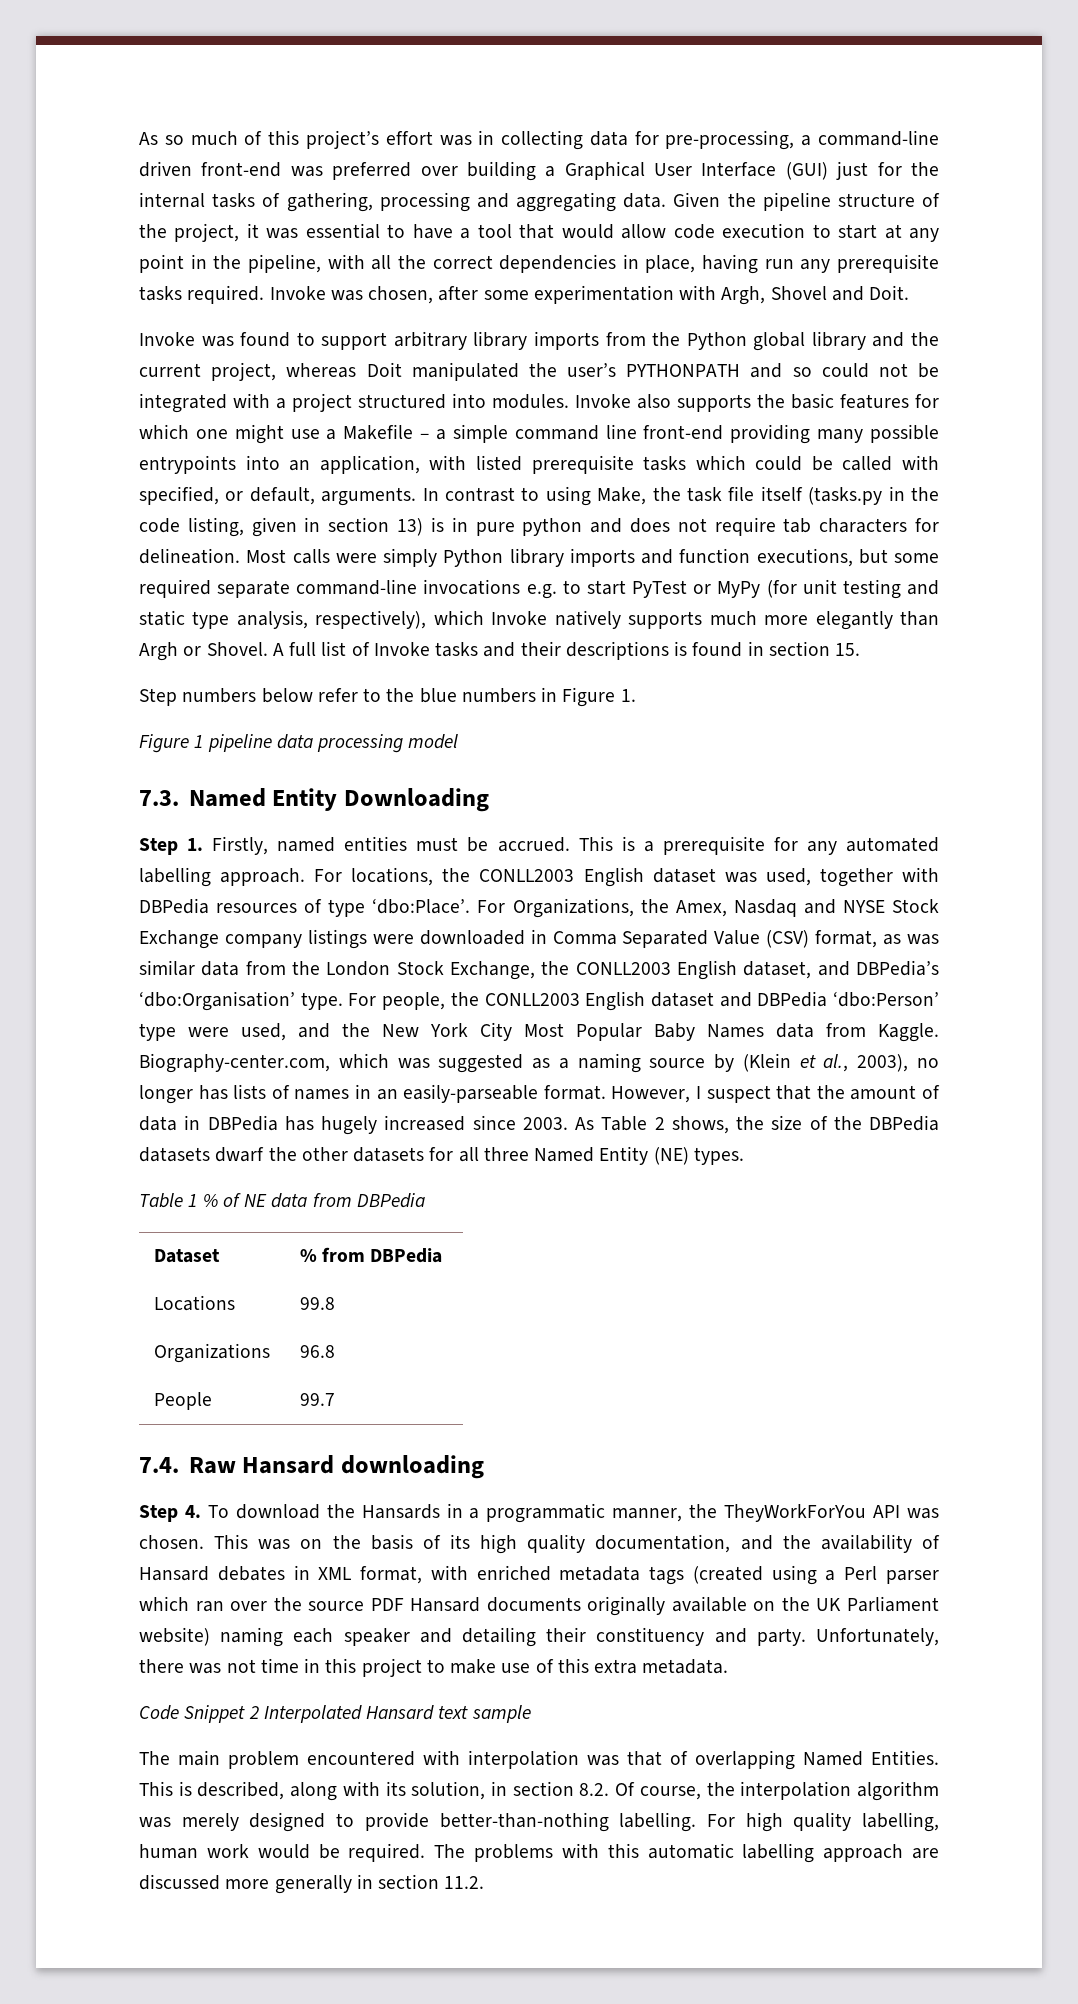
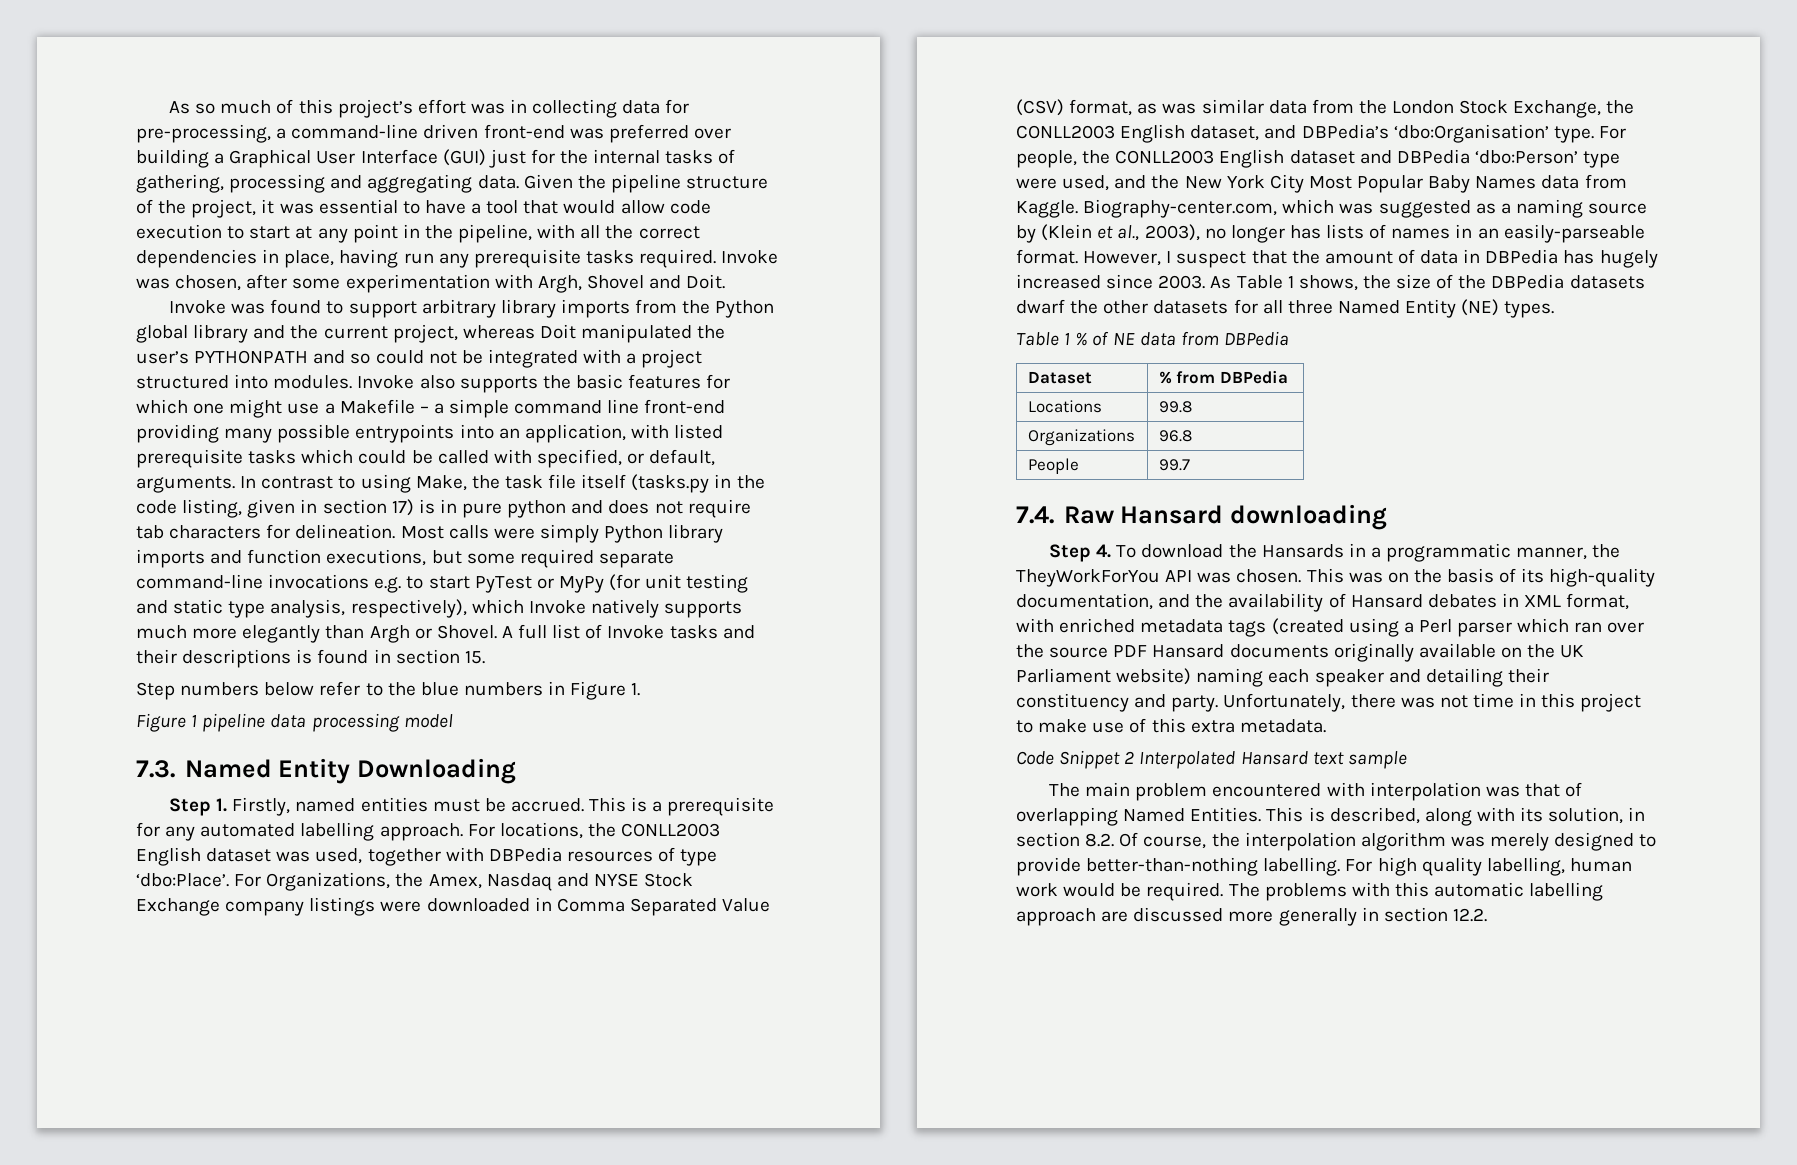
[397,518,424,536] 13) -> [391,499,414,516] 17)
[654,1117,665,1130] 2 -> [1287,276,1294,288] 1
[480,1534,586,1554] high quality -> [1549,568,1656,587] high-quality
[444,1876,485,1889] 11.2. -> [1452,908,1487,922] 12.2.

